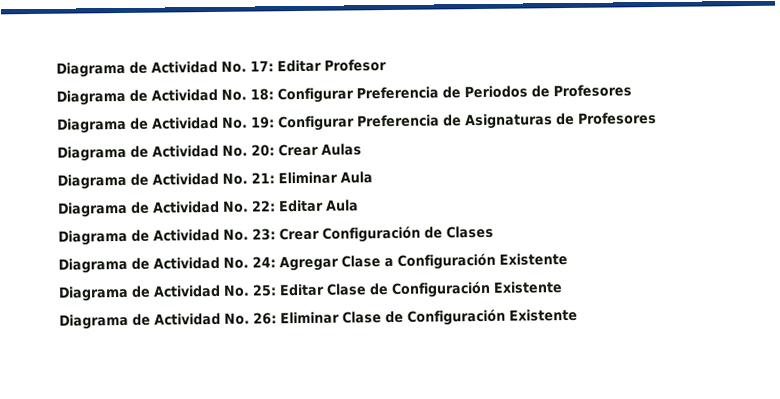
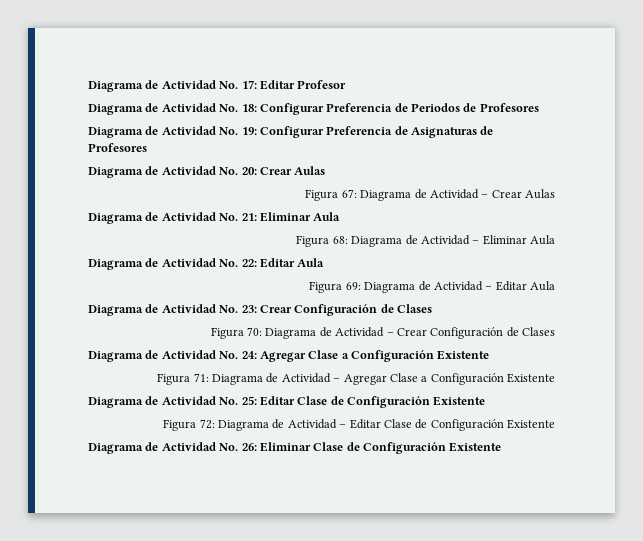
(362, 149) none -> [305,189,555,201] // Figura 67: Diagrama de Actividad – Crear Aulas
(373, 177) none -> [296,235,555,247] // Figura 68: Diagrama de Actividad – Eliminar Aula
(359, 205) none -> [309,281,555,293] // Figura 69: Diagrama de Actividad – Editar Aula
(494, 232) none -> [210,327,555,339] // Figura 70: Diagrama de Actividad – Crear Configuración de Clases
(568, 259) none -> [157,373,555,385] // Figura 71: Diagrama de Actividad – Agregar Clase a Configuración Existente
(563, 287) none -> [163,419,555,431] // Figura 72: Diagrama de Actividad – Editar Clase de Configuración Existente

